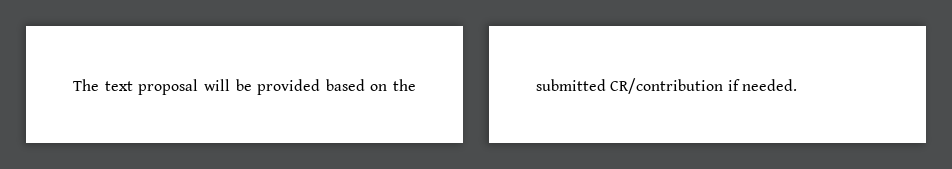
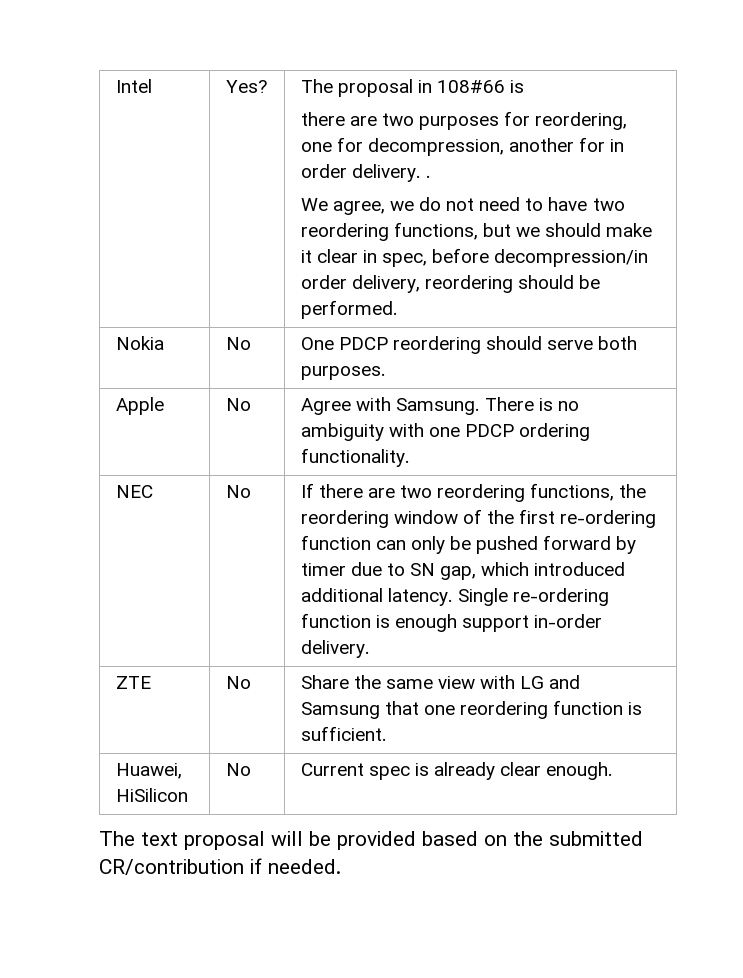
(73, 85) none -> [115,79,152,93] [225,80,267,93] [300,79,525,97] [300,111,628,130] [300,137,625,156] [300,164,431,182] [300,197,625,215] [300,222,653,241] [300,248,649,267] [300,275,601,293] [300,300,398,319] [115,336,164,350] [225,337,251,350] [300,336,638,354] [300,366,386,380] [115,397,164,415] [225,398,251,411] [300,397,580,415] [300,423,591,441] [300,448,410,467] [115,485,153,498] [225,485,251,498] [300,483,647,502] [300,509,657,528] [300,535,637,554] [300,562,626,580] [300,588,609,606] [300,613,603,632] [300,640,370,658] [115,676,151,689] [225,676,251,689] [300,675,581,689] [300,700,643,719] [300,726,387,741] [115,763,182,779] [115,788,188,802] [225,763,251,776] [300,762,614,780] Intel | Yes? | The proposal in 108#66 is // there are two purposes for reordering, one for decompression, another for in order delivery. . // We agree, we do not need to have two reordering functions, but we should make it clear in spec, before decompression/in order delivery, reordering should be performed. // Nokia | No | One PDCP reordering should serve both purposes. // Apple | No | Agree with Samsung. There is no ambiguity with one PDCP ordering functionality. // NEC | No | If there are two reordering functions, the reordering window of the first re-ordering function can only be pushed forward by timer due to SN gap, which introduced additional latency. Single re-ordering function is enough support in-order delivery. // ZTE | No | Share the same view with LG and Samsung that one reordering function is sufficient. // Huawei, HiSilicon | No | Current spec is already clear enough. //

